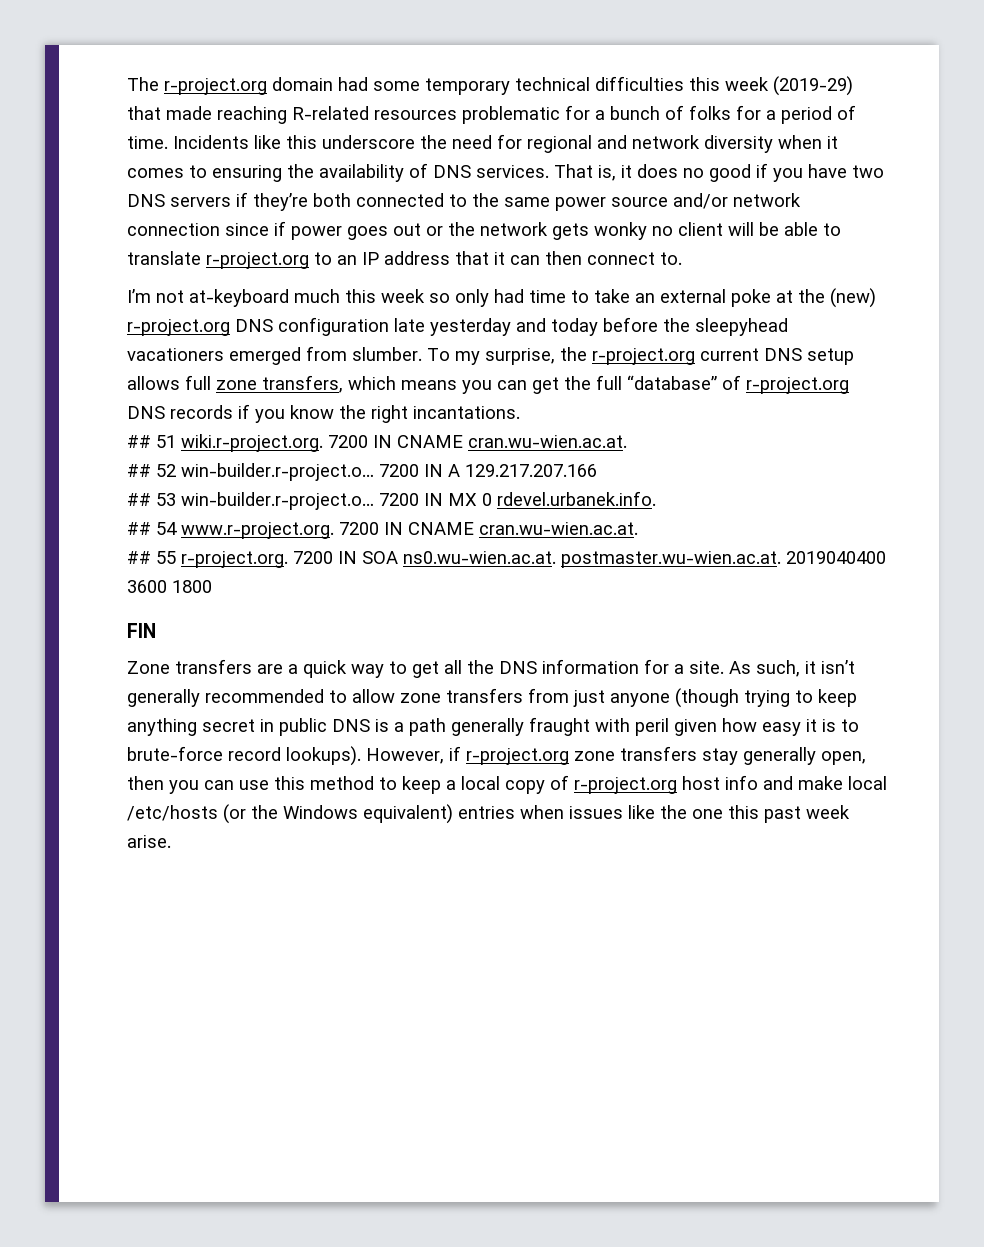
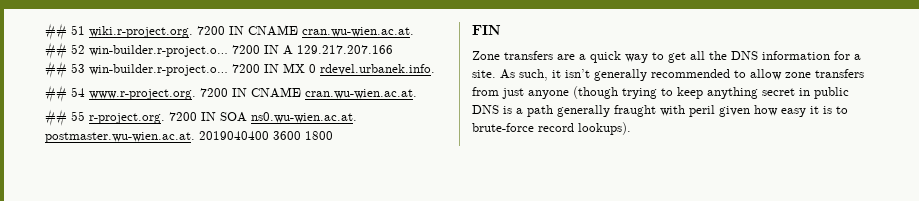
[127,76,853,96] [127,105,856,124] [127,134,838,153] [127,163,884,182] [127,192,801,211] [127,221,841,240] [127,251,682,269] [127,288,876,308] [127,317,788,336] [127,346,854,365] [127,375,849,394] [127,404,520,423] The r-project.org domain had some temporary technical difficulties this week (2019-29) that made reaching R-related resources problematic for a bunch of folks for a period of time. Incidents like this underscore the need for regional and network diversity when it comes to ensuring the availability of DNS services. That is, it does no good if you have two DNS servers if they’re both connected to the same power source and/or network connection since if power goes out or the network gets wonky no client will be able to translate r-project.org to an IP address that it can then connect to. // I’m not at-keyboard much this week so only had time to take an external poke at the (new) r-project.org DNS configuration late yesterday and today before the sleepyhead vacationers emerged from slumber. To my surprise, the r-project.org current DNS setup allows full zone transfers, which means you can get the full “database” of r-project.org DNS records if you know the right incantations. // -> (45, 31) none
[366,746,866,765] [127,775,887,794] [127,804,850,824] [127,835,171,848] However, if r-project.org zone transfers stay generally open, then you can use this method to keep a local copy of r-project.org host info and make local /etc/hosts (or the Windows equivalent) entries when issues like the one this past week arise. -> (631, 128) none

